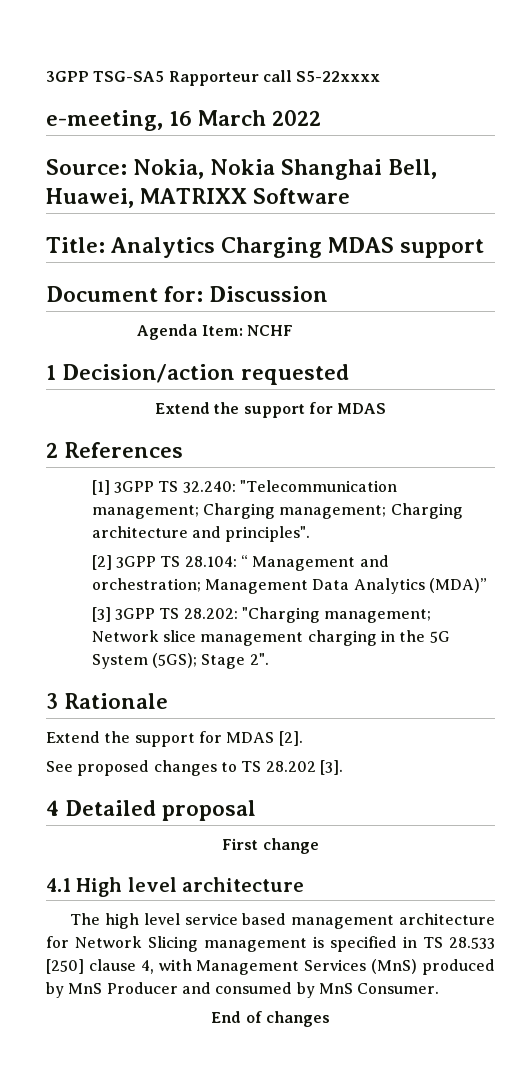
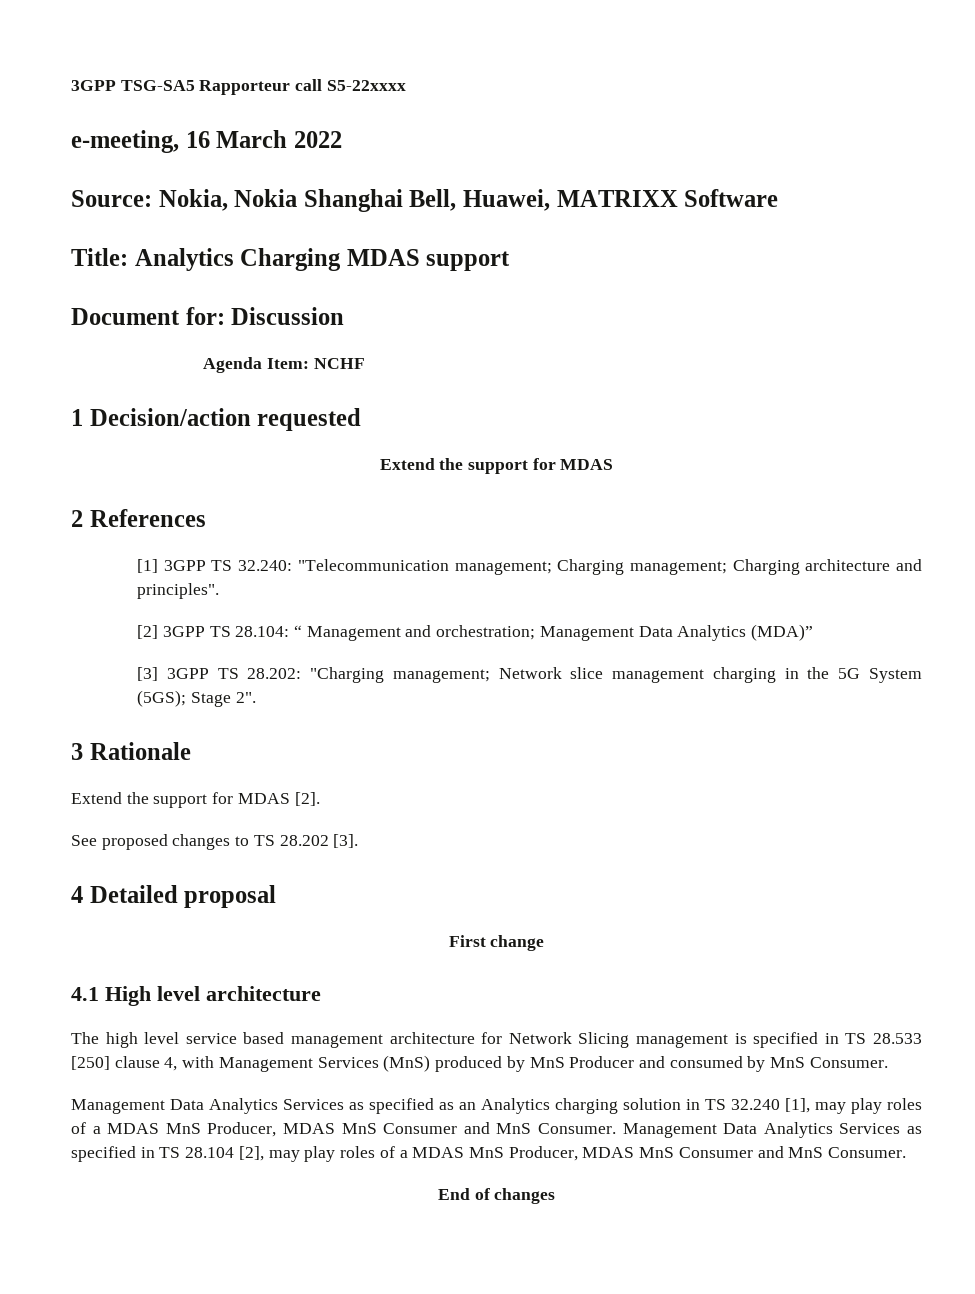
(440, 988) none -> [71,1098,922,1114] [71,1122,923,1138] [71,1146,907,1162] // Management Data Analytics Services as specified as an Analytics charging solution in TS 32.240 [1], may play roles of a MDAS MnS Producer, MDAS MnS Consumer and MnS Consumer. Management Data Analytics Services as specified in TS 28.104 [2], may play roles of a MDAS MnS Producer, MDAS MnS Consumer and MnS Consumer.

